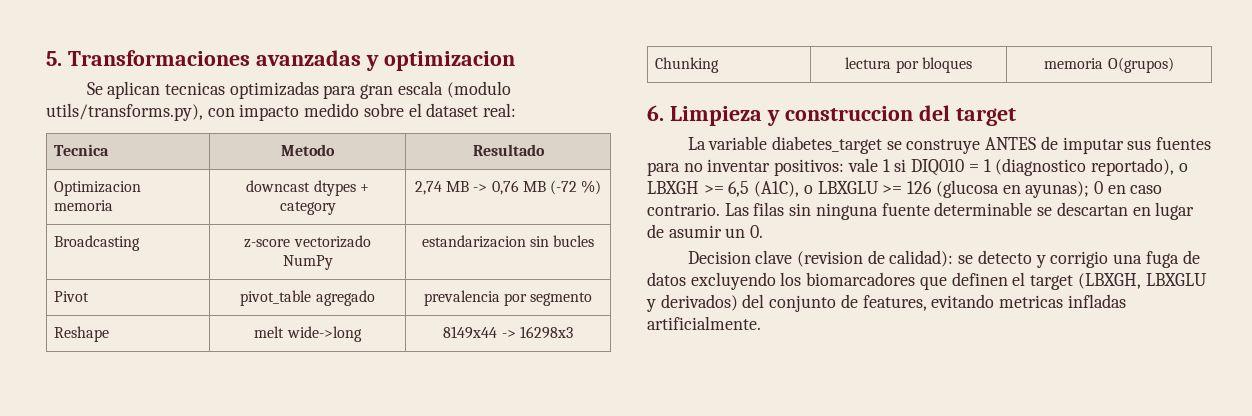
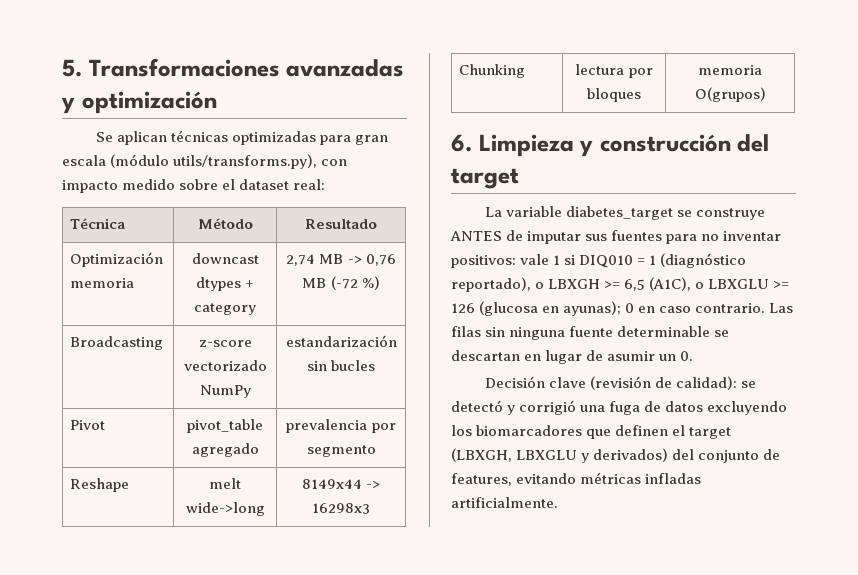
[383,51,515,71] optimizacion -> [81,91,217,114] optimización
[165,82,226,95] tecnicas -> [170,130,228,142] técnicas
[446,81,511,98] (modulo -> [110,154,170,168] (módulo
[54,144,110,156] [281,144,335,156] Tecnica | Metodo -> [70,218,126,229] [197,218,253,229] Técnica | Método
[54,181,142,196] Optimizacion -> [70,252,164,267] Optimización
[421,235,526,248] estandarizacion -> [285,335,397,347] estandarización
[784,106,913,121] construccion -> [599,134,731,152] construcción
[995,158,1087,176] (diagnostico -> [660,253,747,268] (diagnóstico
[687,250,1109,268] Decision clave (revision de calidad): se detecto y corrigio -> [484,376,756,390] [451,400,577,415] Decisión clave (revisión de calidad): se detectó y corrigió
[999,295,1064,308] metricas -> [580,472,642,484] métricas

